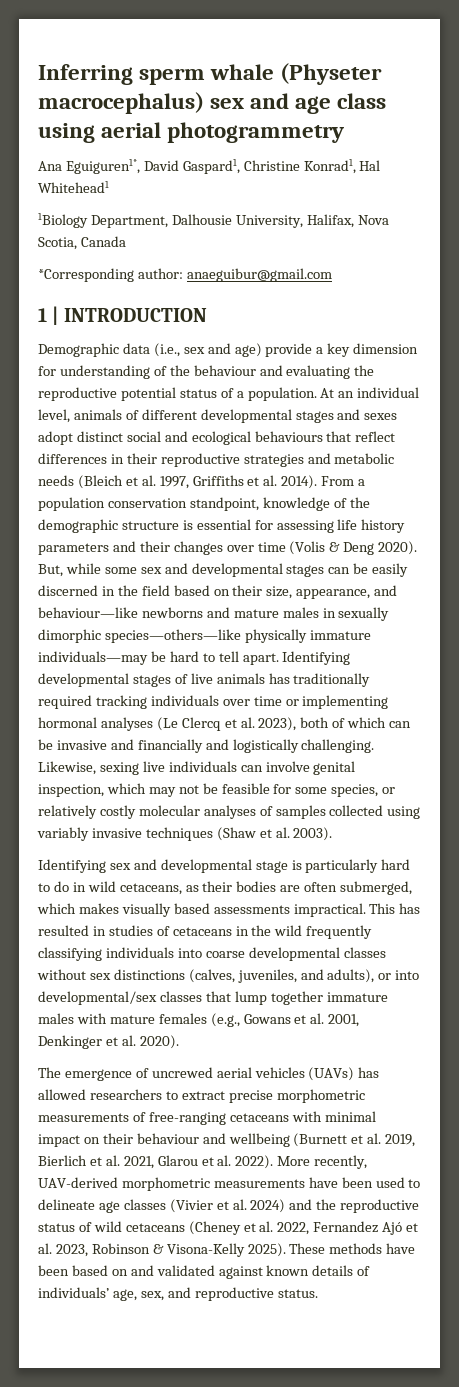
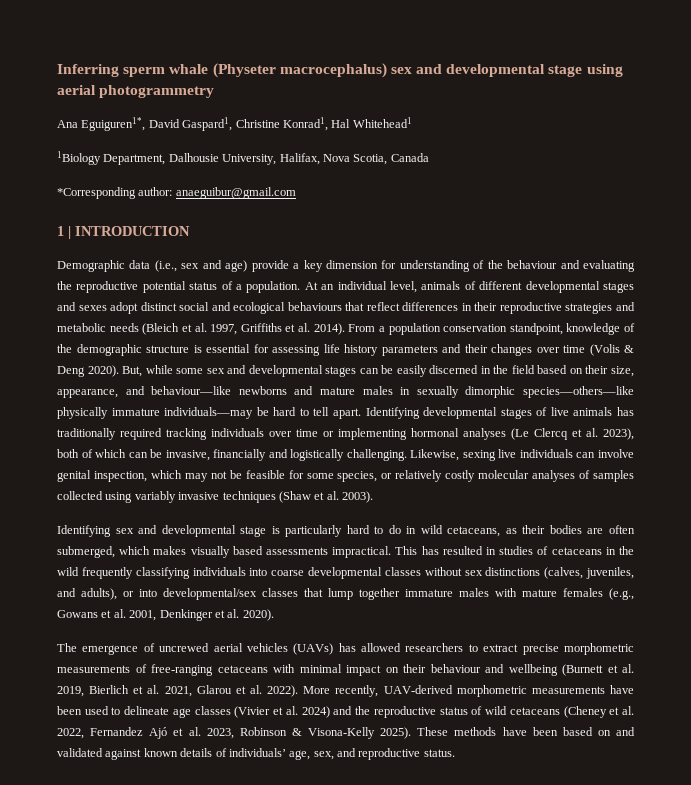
[295,93,387,114] age class -> [446,64,583,77] developmental stage
[56,739,134,750] invasive and -> [165,450,210,461] invasive,

